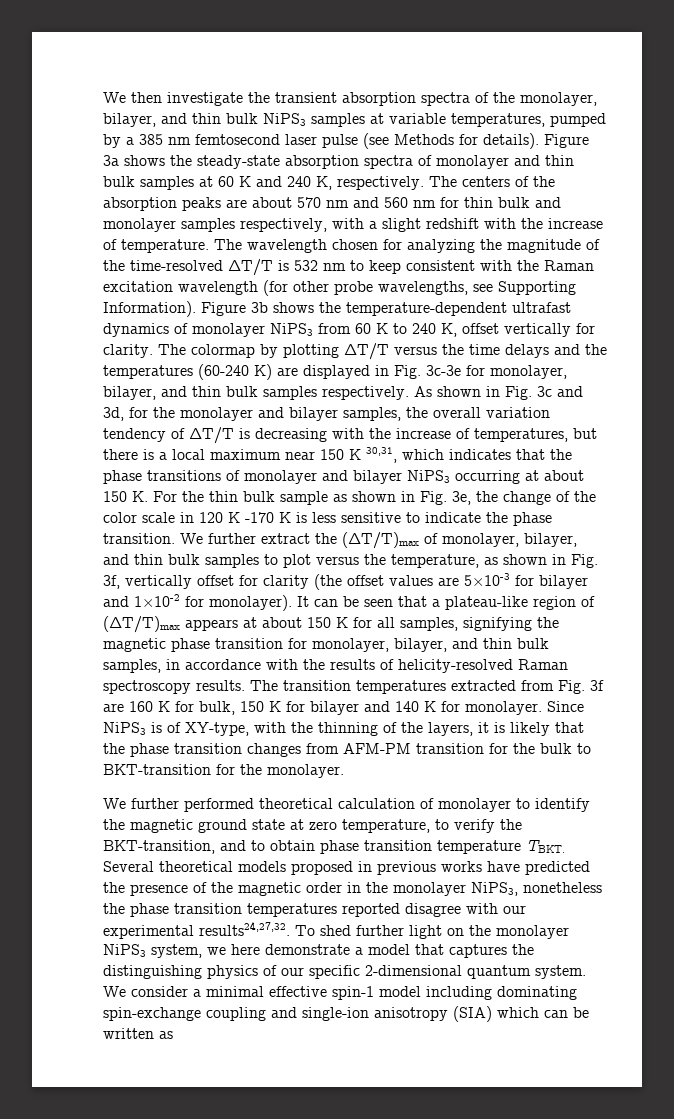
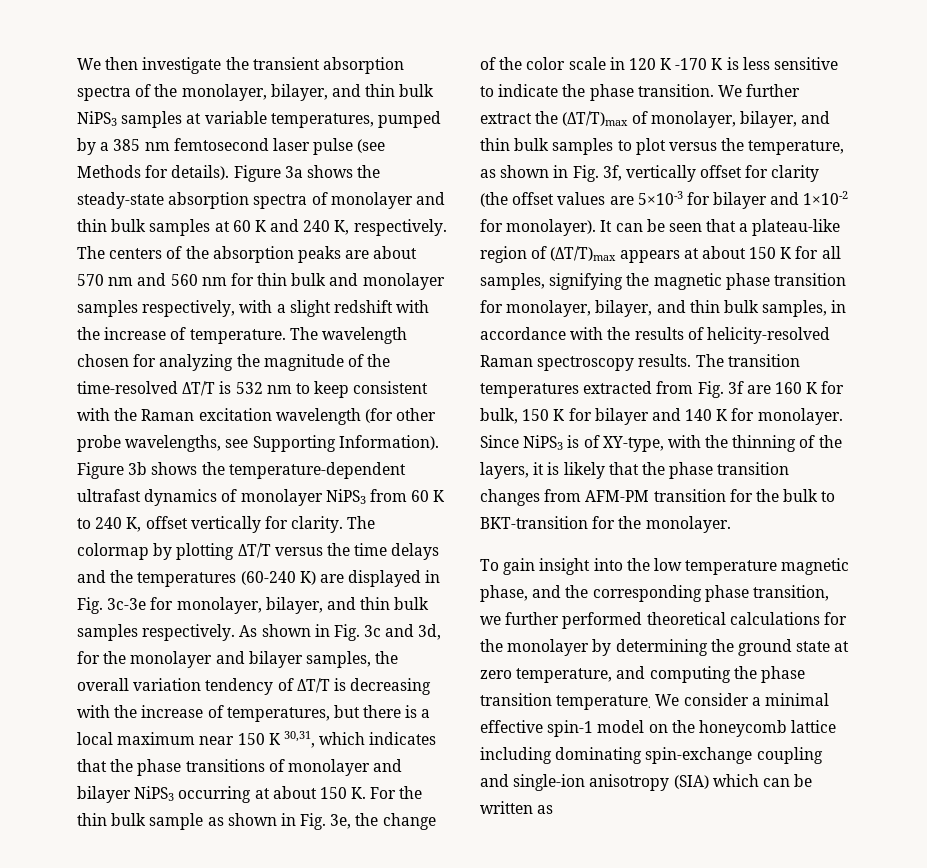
[103,798,590,812] [103,819,193,833] We further performed theoretical calculation of monolayer to identify the magnetic -> [480,558,850,575] [480,585,829,602] [480,612,847,629] [480,639,734,656] To gain insight into the low temperature magnetic phase, and the corresponding phase transition, we further performed theoretical calculations for the monolayer by determining the
[435,819,522,833] [103,840,565,854] [103,861,590,875] [103,882,602,896] [103,903,526,917] [103,921,569,939] [103,944,534,958] [103,965,586,979] to verify the BKT-transition, and to obtain phase transition temperature TBKT. Several theoretical models proposed in previous works have predicted the presence of the magnetic order in the monolayer NiPS3, nonetheless the phase transition temperatures reported disagree with our experimental results24,27,32. To shed further light on the monolayer NiPS3 system, we here demonstrate a model that captures the distinguishing physics of our specific 2-dimensional quantum system. -> [616,666,805,683] [480,693,652,710] and computing the phase transition temperature.
(421, 991) none -> [648,720,837,737] on the honeycomb lattice

